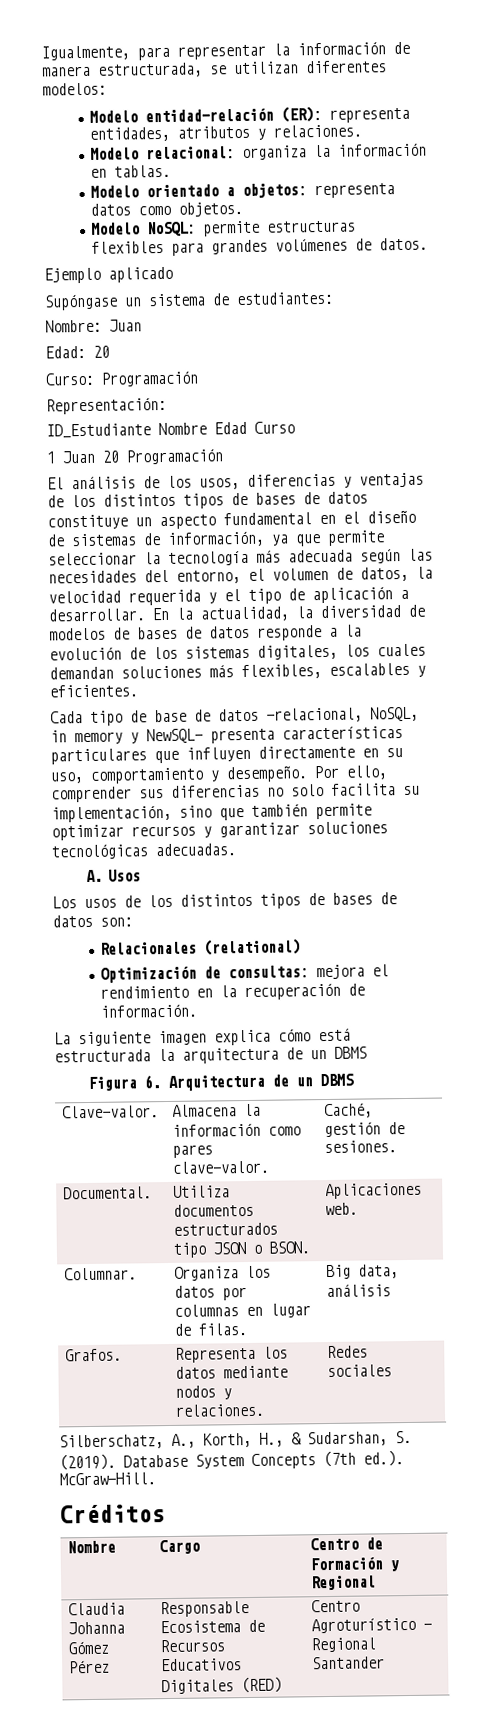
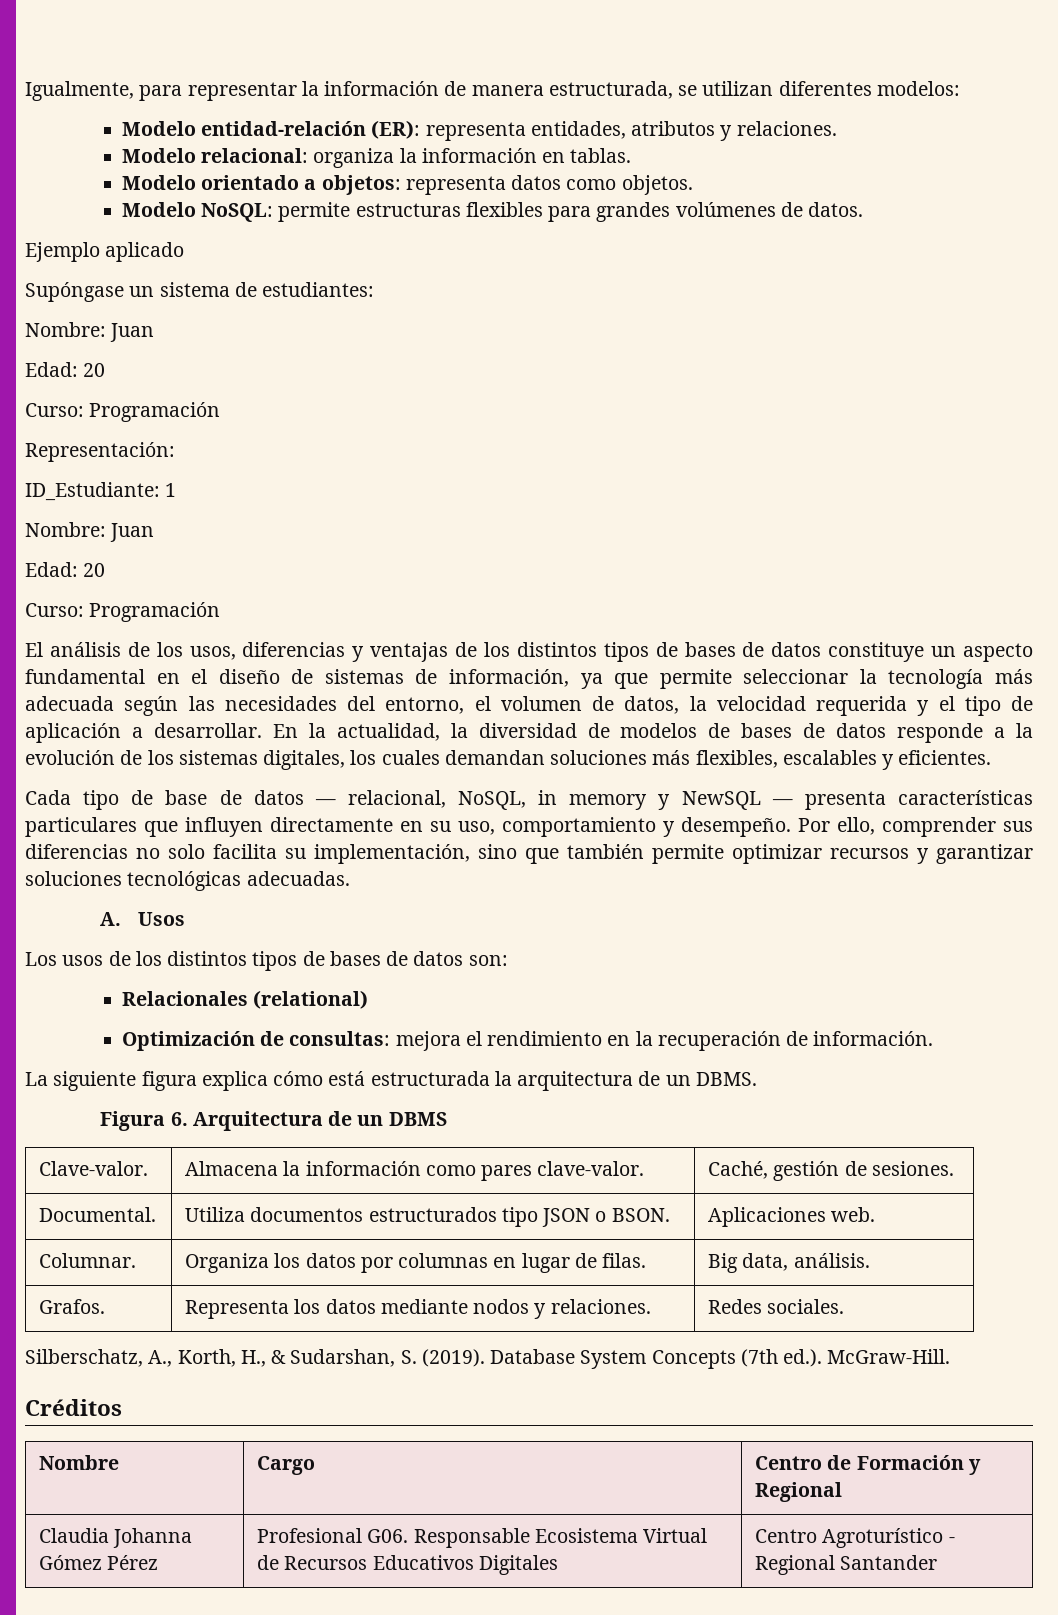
[46,421,295,439] [46,450,120,464] ID_Estudiante Nombre Edad Curso // 1 Juan 20 -> [25,482,177,501] [25,522,155,542] [25,562,106,577] [25,603,84,617] ID_Estudiante: 1 // Nombre: Juan // Edad: 20 // Curso:
[266,707,363,723] —relacional, -> [314,790,446,808] — relacional,
[146,728,203,744] NewSQL— -> [681,791,793,810] NewSQL —
[158,1030,207,1046] imagen -> [141,1071,197,1091] figura
[334,1046,367,1059] DBMS -> [695,1072,757,1086] DBMS.
[325,1283,391,1298] análisis -> [793,1253,870,1268] análisis.
[326,1364,392,1378] sociales -> [767,1299,845,1314] sociales.
(110, 1666) none -> [257,1528,409,1543] Profesional G06.
(241, 1627) none -> [643,1528,708,1543] Virtual
[240,1676,282,1694] (RED) -> (558, 1565) none

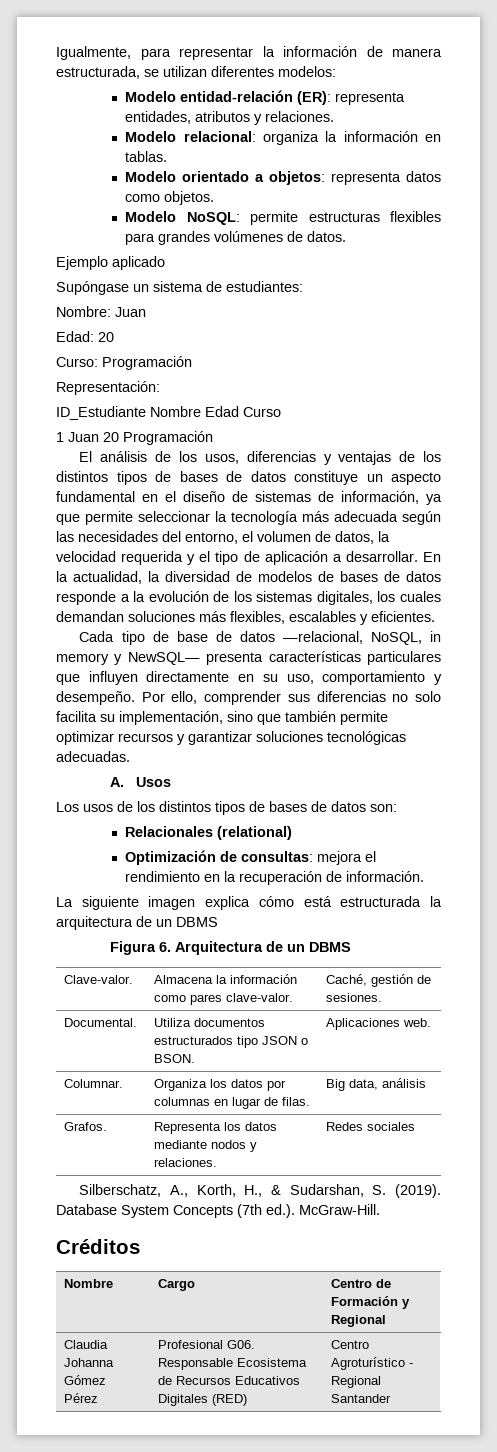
[25,482,177,501] [25,522,155,542] [25,562,106,577] [25,603,84,617] ID_Estudiante: 1 // Nombre: Juan // Edad: 20 // Curso: -> [56,406,281,420] [56,432,119,442] ID_Estudiante Nombre Edad Curso // 1 Juan 20
[314,790,446,808] — relacional, -> [282,631,363,644] —relacional,
[681,791,793,810] NewSQL — -> [127,652,200,665] NewSQL—
[141,1071,197,1091] figura -> [148,896,196,910] imagen
[695,1072,757,1086] DBMS. -> [176,917,218,927] DBMS
[793,1253,870,1268] análisis. -> [382,1078,427,1088] análisis
[767,1299,845,1314] sociales. -> [367,1122,416,1131] sociales
[643,1528,708,1543] Virtual -> (308, 1362) none
(558, 1565) none -> [212,1394,248,1406] (RED)

